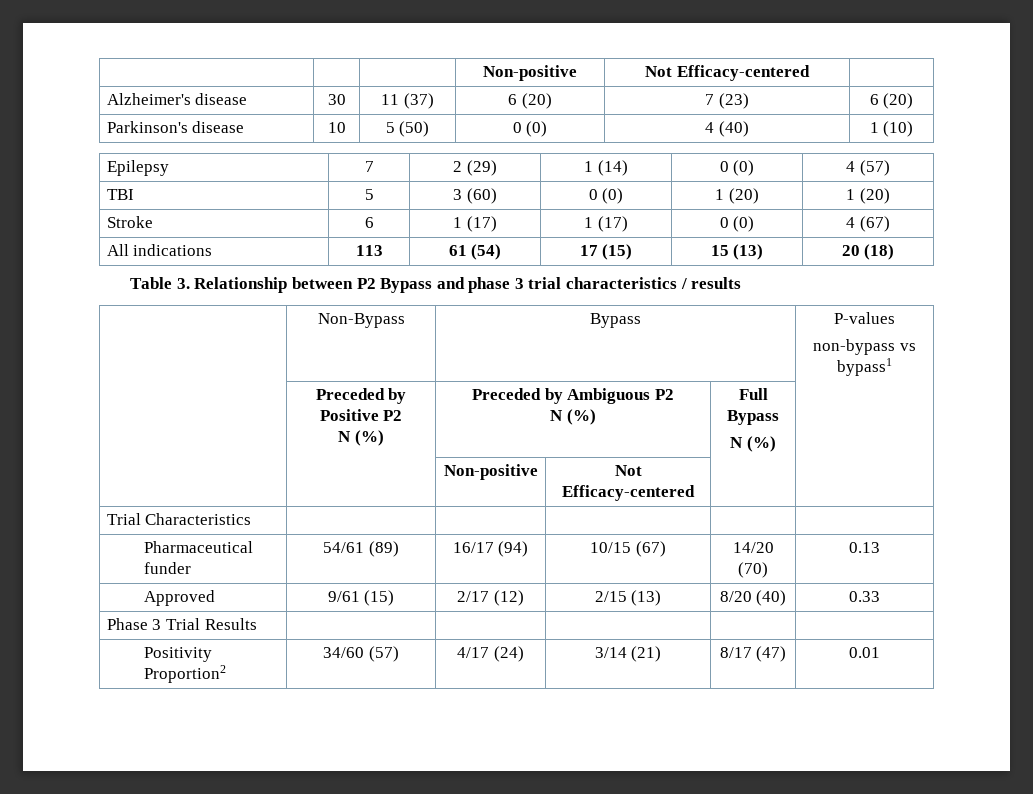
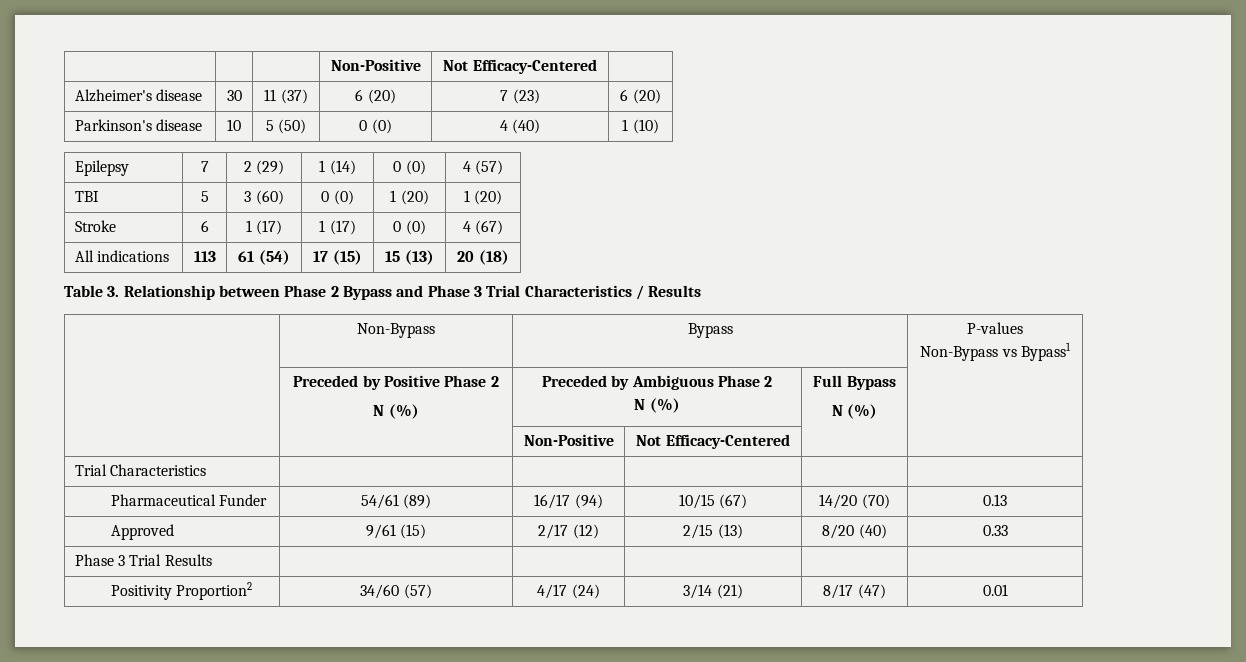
[483,65,577,81] [645,65,810,81] | | | Non-positive | Not Efficacy-centered -> [330,59,421,71] [443,59,597,74] | | | Non-Positive | Not Efficacy-Centered
[356,277,742,293] P2 Bypass and phase 3 trial characteristics / results -> [284,285,702,300] Phase 2 Bypass and Phase 3 Trial Characteristics / Results
[813,339,916,355] [837,358,892,376] non-bypass vs bypass1 -> [920,342,1071,361] Non-Bypass vs Bypass1
[383,410,403,421] P2 -> [444,375,499,387] Phase 2
[654,389,674,400] P2 -> [717,375,773,387] Phase 2
[443,464,538,480] [614,465,642,476] [562,485,695,501] Non-positive | Not Efficacy-centered -> [523,434,614,446] [636,434,790,449] Non-Positive | Not Efficacy-Centered
[144,562,192,574] funder -> [219,494,268,506] Funder

